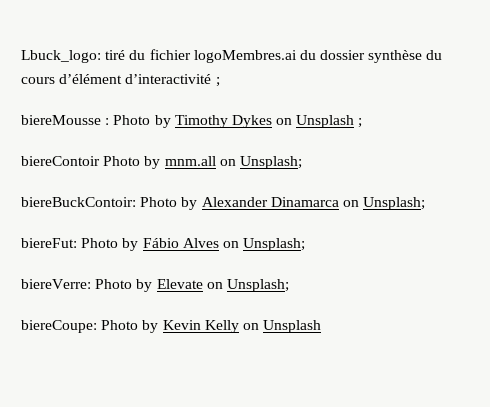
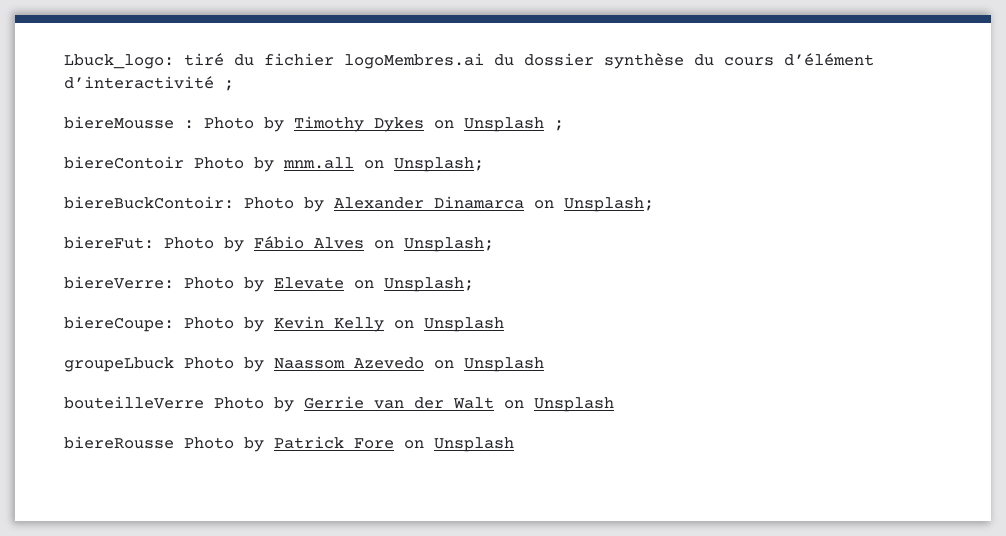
(322, 326) none -> [64,357,544,372] [64,396,614,412] [64,436,514,452] // groupeLbuck Photo by Naassom Azevedo on Unsplash // bouteilleVerre Photo by Gerrie van der Walt on Unsplash // biereRousse Photo by Patrick Fore on Unsplash

